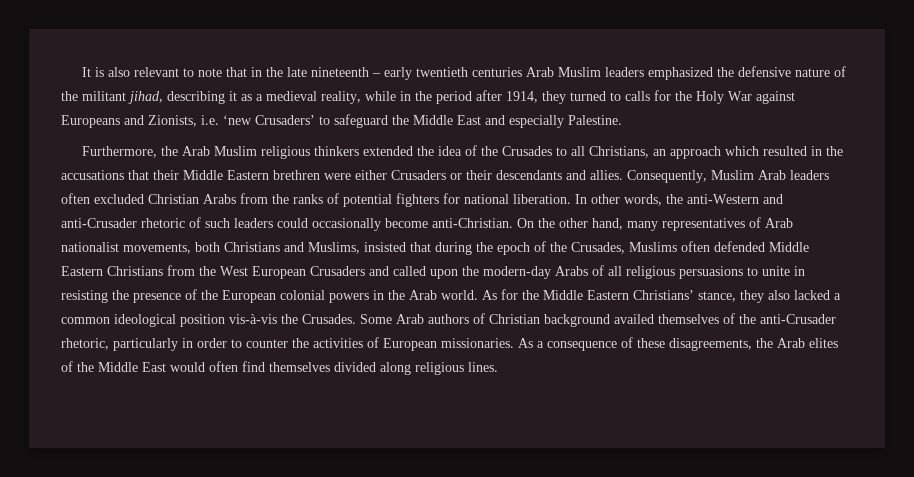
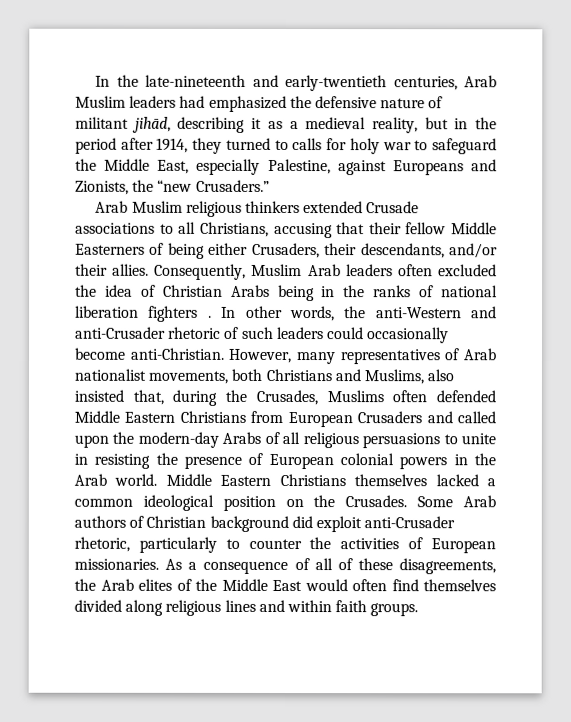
[81,67,522,80] It is also relevant to note that in the late nineteenth – early twentieth centuries -> [95,74,458,92] In the late-nineteenth and early-twentieth centuries,
(644, 72) none -> [179,95,206,108] had
[61,91,163,104] the militant jihad, -> [75,116,171,133] militant jihād,
[365,91,396,101] while -> [424,117,449,130] but
[675,91,795,104] [61,114,622,128] [81,146,178,158] the Holy War against Europeans and Zionists, i.e. ‘new Crusaders’ to safeguard the Middle East and especially Palestine. // Furthermore, the -> [349,138,497,155] [75,158,498,176] [75,179,270,195] holy war to safeguard the Middle East, especially Palestine, against Europeans and Zionists, the “new Crusaders.” //
[416,145,843,159] [61,170,586,180] the idea of the Crusades to all Christians, an approach which resulted in the accusations that their Middle Eastern brethren were either Crusaders or their descendants and -> [366,201,420,214] [75,221,497,239] [75,242,498,259] [75,263,108,276] Crusade associations to all Christians, accusing that their fellow Middle Easterners of being either Crusaders, their descendants, and/or their
[148,193,571,207] Christian Arabs from the ranks of potential fighters for national liberation. -> [75,284,498,302] [75,305,212,322] the idea of Christian Arabs being in the ranks of national liberation fighters .
[517,218,623,230] On the other hand, -> [228,348,293,364] However,
[364,241,546,255] insisted that during the epoch of -> [427,369,455,382] [74,389,218,406] also insisted that, during
[199,266,248,276] the West -> (284, 416) none
[201,290,218,300] the -> (264, 458) none
[482,289,790,303] As for the Middle Eastern Christians’ stance, they also -> [165,473,428,487] Middle Eastern Christians themselves
[229,314,277,324] vis-à-vis -> [285,499,304,508] on
[614,313,756,324] availed themselves of the -> [291,516,362,533] did exploit
[182,338,227,348] in order -> (217, 544) none
(633, 342) none -> [314,558,353,571] all of
[468,362,498,372] lines. -> [224,599,419,617] lines and within faith groups.

